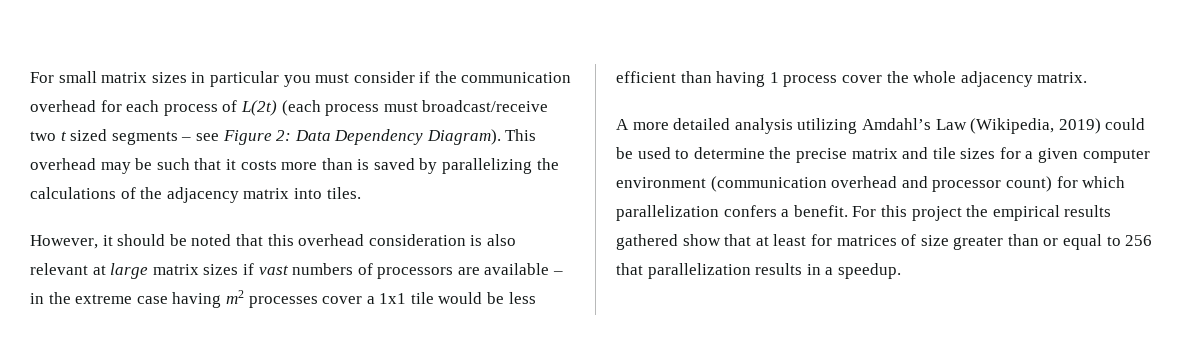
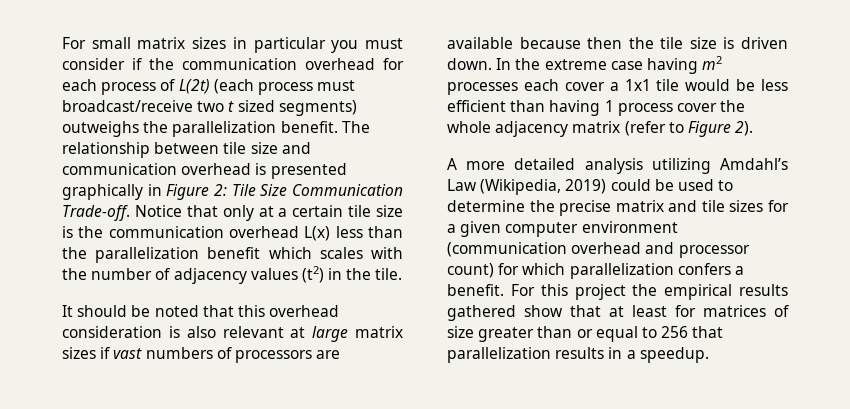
[111,129,537,145] [30,158,559,174] [30,187,361,203] [30,235,113,249] segments – see Figure 2: Data Dependency Diagram). This overhead may be such that it costs more than is saved by parallelizing the calculations of the adjacency matrix into tiles. // However, it -> [278,100,357,116] [62,121,370,137] [62,142,311,158] [62,163,347,179] [62,184,403,200] [62,205,403,221] [62,226,403,241] [62,247,403,263] [62,266,403,284] [62,305,73,317] segments) outweighs the parallelization benefit. The relationship between tile size and communication overhead is presented graphically in Figure 2: Tile Size Communication Trade-off. Notice that only at a certain tile size is the communication overhead L(x) less than the parallelization benefit which scales with the number of adjacency values (t2) in the tile. // It
[553,271,564,275] [30,293,44,304] – in -> [519,37,788,49] [447,58,512,70] because then the tile size is driven down. In
(318, 302) none -> [523,79,559,91] each
[1037,72,1088,83] matrix. -> [572,121,754,137] matrix (refer to Figure 2).

